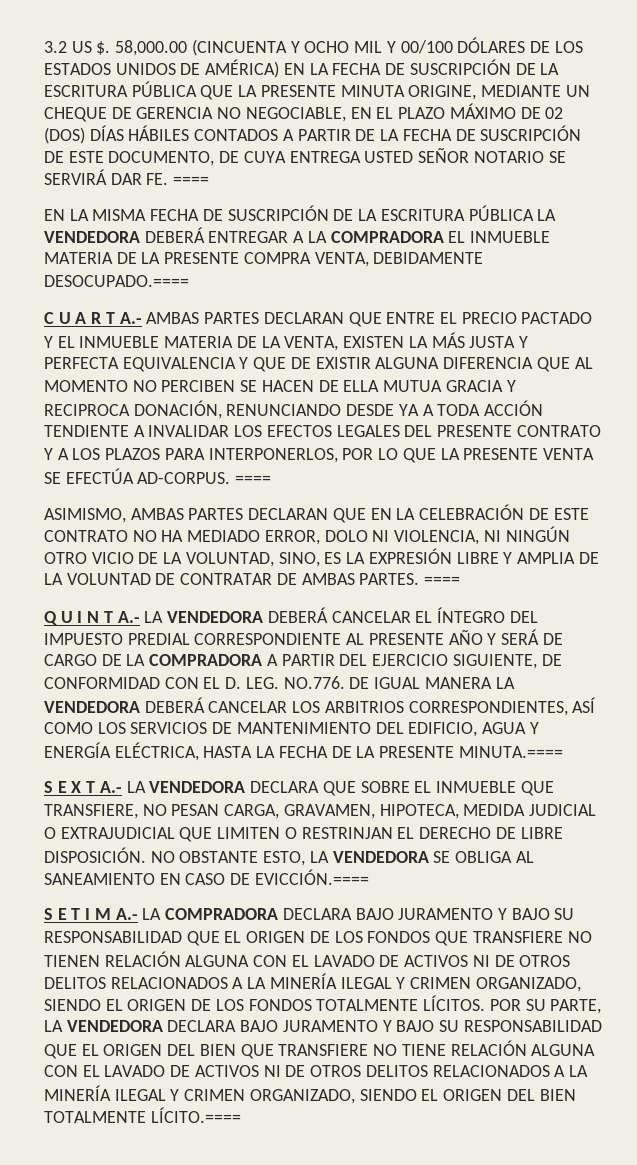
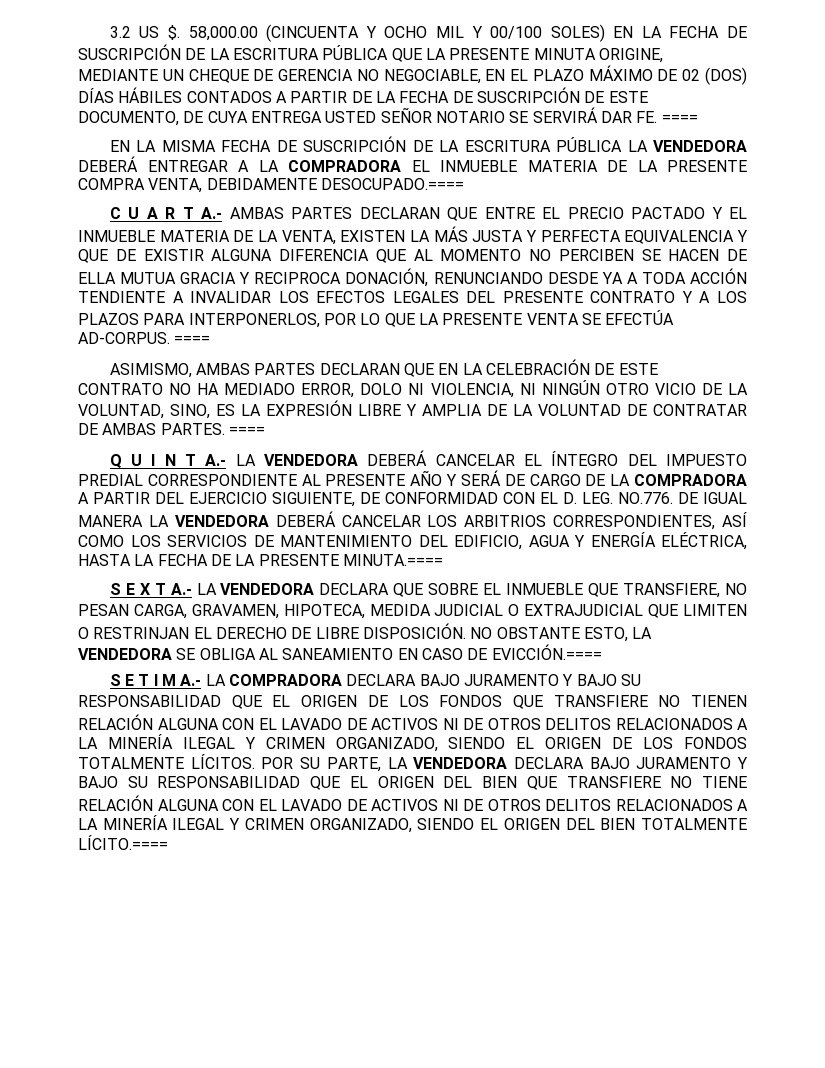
[457,37,583,53] [44,59,280,78] DÓLARES DE LOS ESTADOS UNIDOS DE AMÉRICA) -> [550,24,605,42] SOLES)

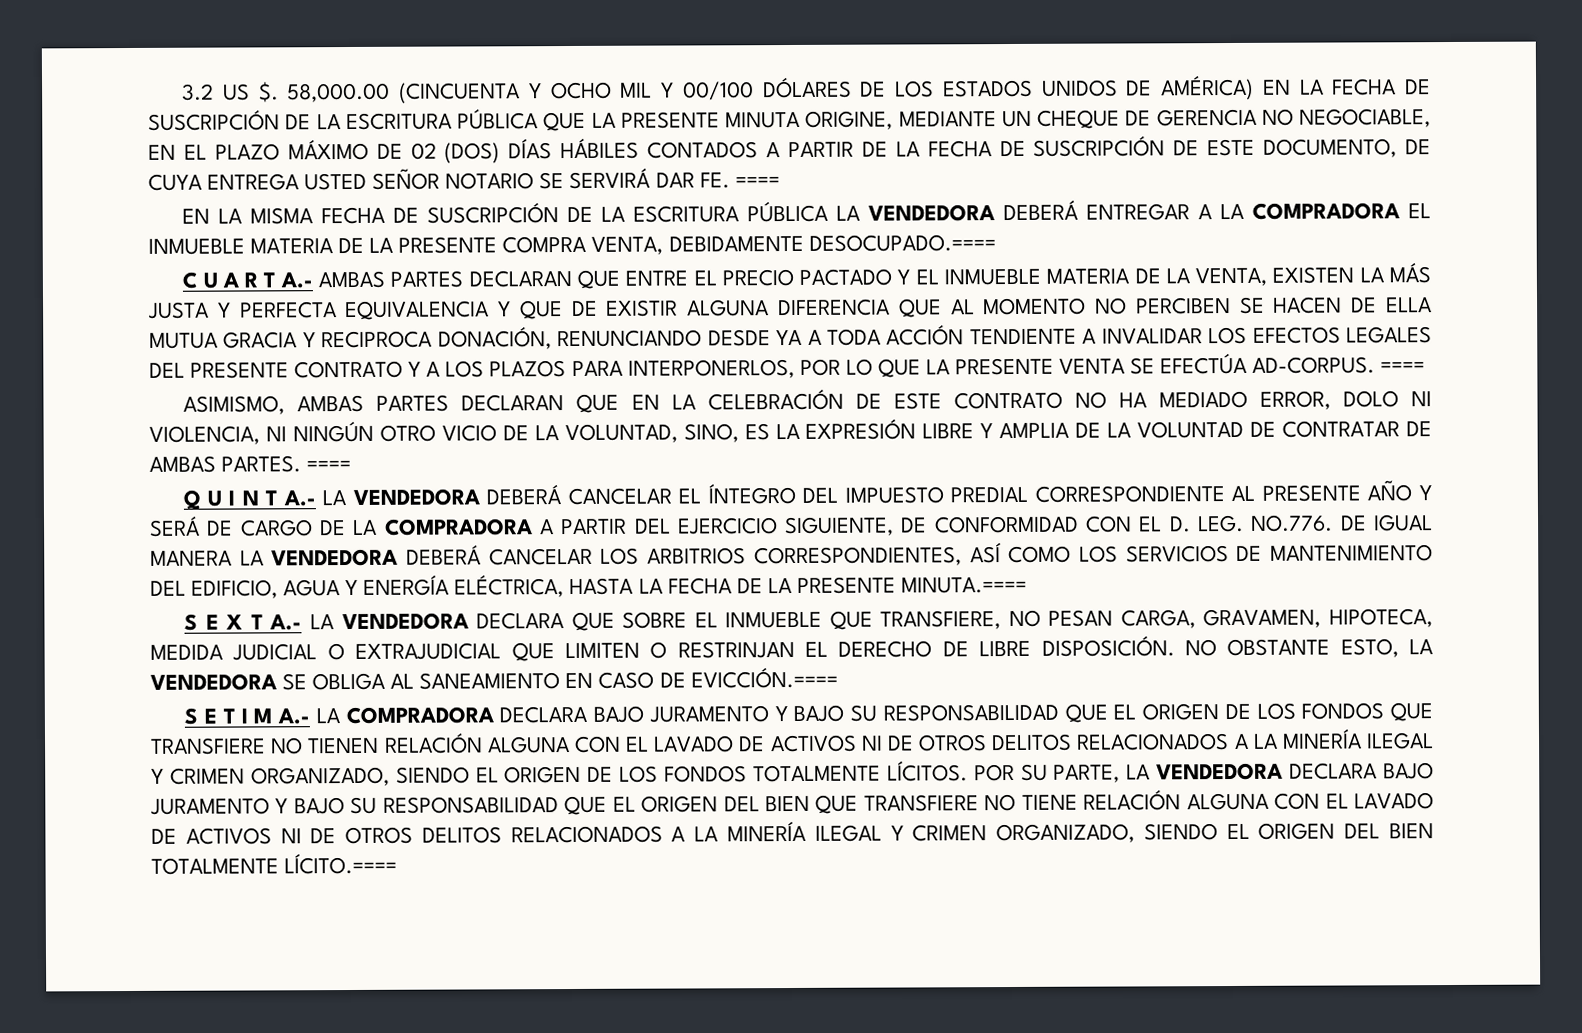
[550,24,605,42] SOLES) -> [762,74,1255,101] DÓLARES DE LOS ESTADOS UNIDOS DE AMÉRICA)

